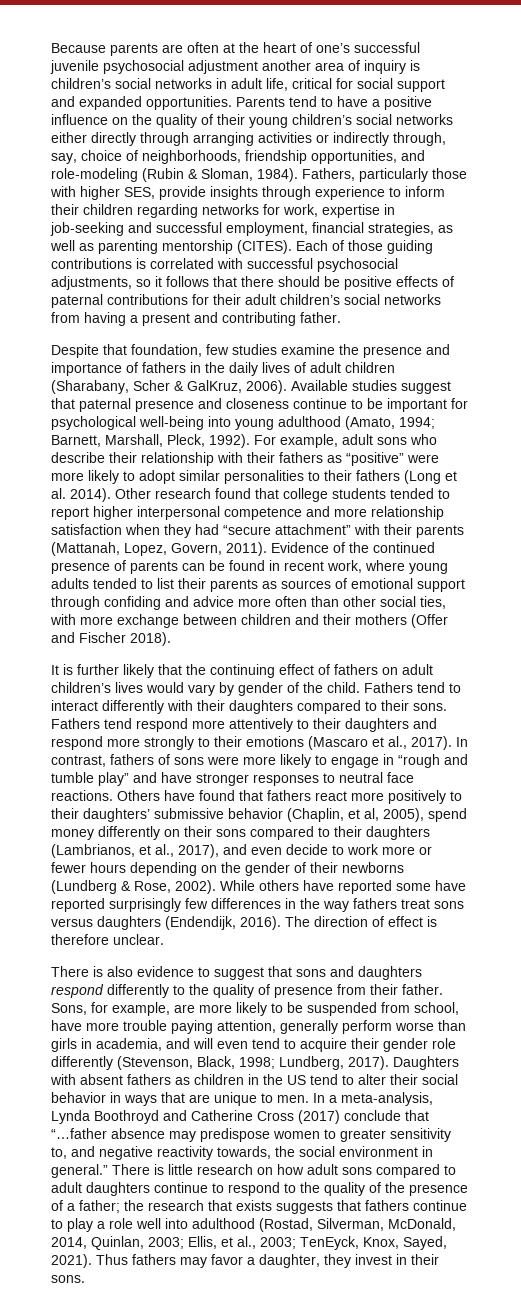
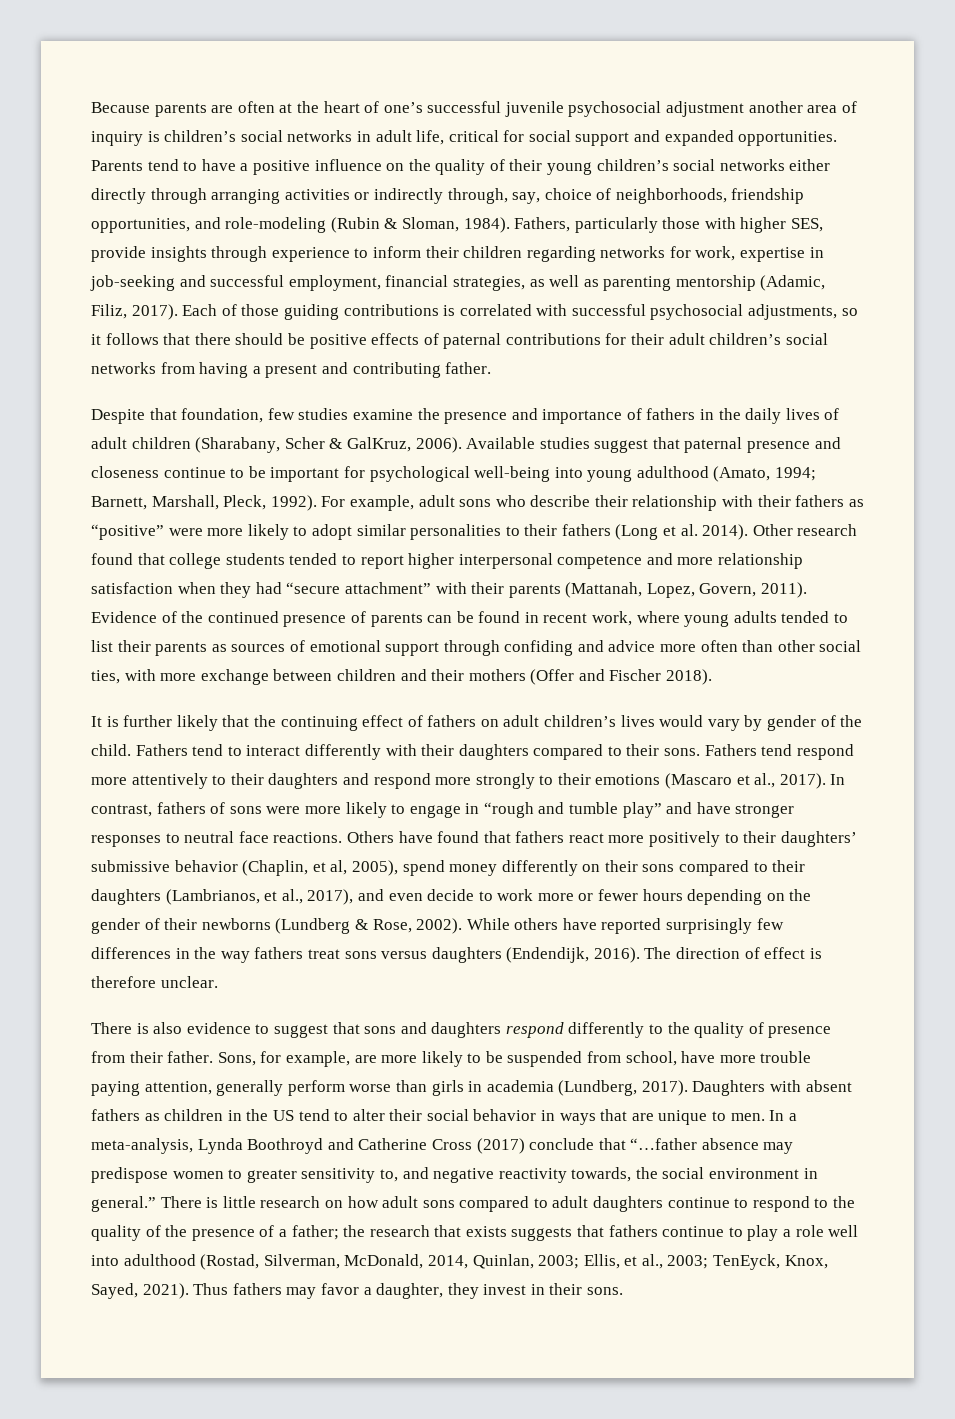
[237,240,292,254] (CITES). -> [760,275,826,291] [91,304,178,320] (Adamic, Filiz, 2017).
[396,880,466,891] [51,898,105,912] some have reported -> (662, 926) none
[96,1038,456,1052] [51,1056,344,1070] academia, and will even tend to acquire their gender role differently (Stevenson, Black, 1998; Lundberg, -> [486,1080,638,1096] academia (Lundberg,

